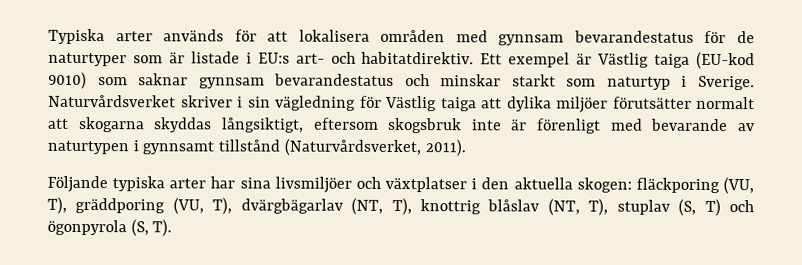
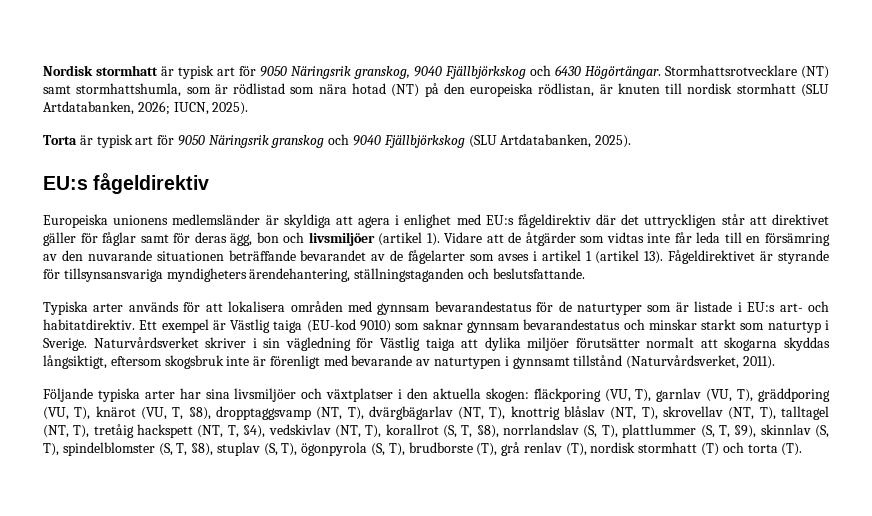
(48, 36) none -> [43,65,829,79] [43,83,830,97] [43,101,249,115] [43,134,632,148] [43,173,210,194] [43,214,829,228] [43,232,830,246] [43,250,830,264] [43,268,585,282] Nordisk stormhatt är typisk art för 9050 Näringsrik granskog, 9040 Fjällbjörkskog och 6430 Högörtängar. Stormhattsrotvecklare (NT) samt stormhattshumla, som är rödlistad som nära hotad (NT) på den europeiska rödlistan, är knuten till nordisk stormhatt (SLU Artdatabanken, 2026; IUCN, 2025). // Torta är typisk art för 9050 Näringsrik granskog och 9040 Fjällbjörkskog (SLU Artdatabanken, 2025). // EU:s fågeldirektiv // Europeiska unionens medlemsländer är skyldiga att agera i enlighet med EU:s fågeldirektiv där det uttryckligen står att direktivet gäller för fåglar samt för deras ägg, bon och livsmiljöer (artikel 1). Vidare att de åtgärder som vidtas inte får leda till en försämring av den nuvarande situationen beträffande bevarandet av de fågelarter som avses i artikel 1 (artikel 13). Fågeldirektivet är styrande för tillsynsansvariga myndigheters ärendehantering, ställningstaganden och beslutsfattande. //
[75,197,204,215] gräddporing (VU, -> [656,388,831,402] [43,406,343,420] garnlav (VU, T), gräddporing (VU, T), knärot (VU, T, §8), dropptaggsvamp (NT,
[616,198,755,217] [47,219,173,237] stuplav (S, T) och ögonpyrola (S, T). -> [663,406,829,420] [43,424,830,438] [43,442,803,456] skrovellav (NT, T), talltagel (NT, T), tretåig hackspett (NT, T, §4), vedskivlav (NT, T), korallrot (S, T, §8), norrlandslav (S, T), plattlummer (S, T, §9), skinnlav (S, T), spindelblomster (S, T, §8), stuplav (S, T), ögonpyrola (S, T), brudborste (T), grå renlav (T), nordisk stormhatt (T) och torta (T).

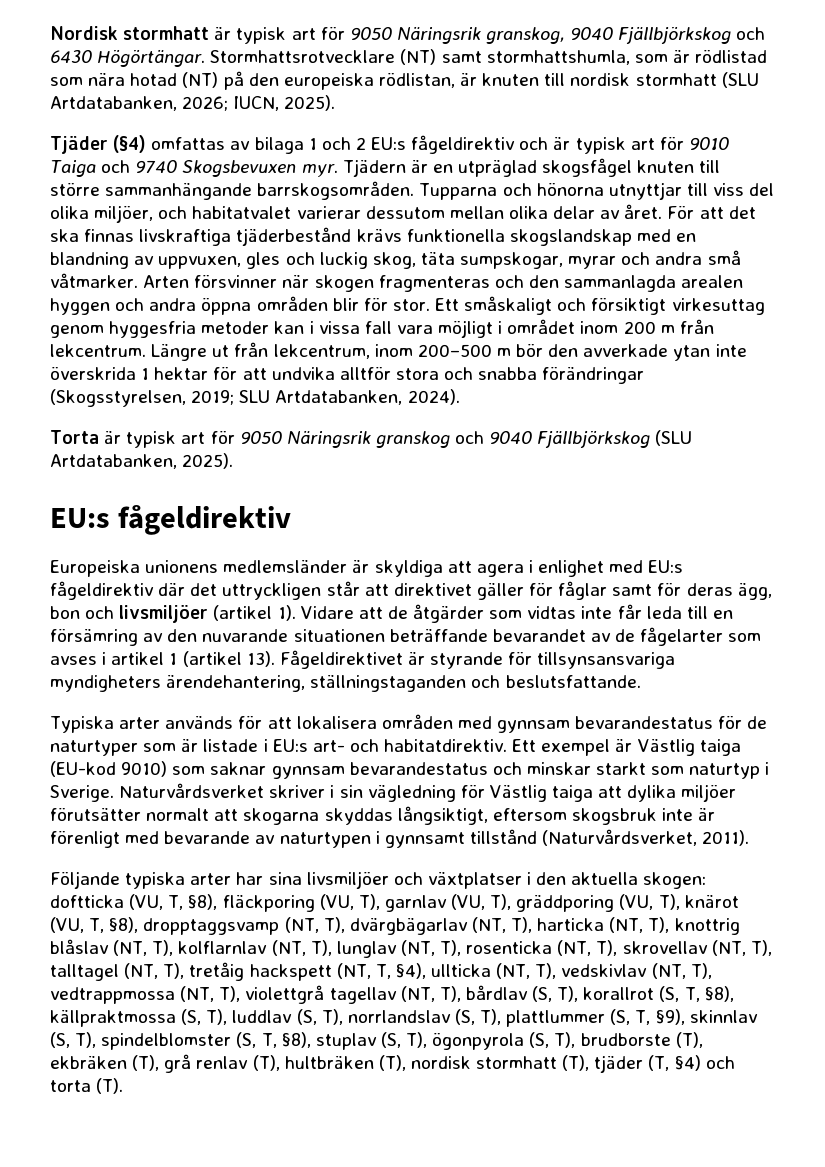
(249, 108) none -> [50,135,729,154] [50,158,721,177] [50,181,775,200] [50,204,756,223] [50,227,697,246] [50,250,741,269] [50,273,744,292] [50,296,765,315] [50,319,714,338] [50,342,747,361] [50,366,645,384] [50,389,460,407] // Tjäder (§4) omfattas av bilaga 1 och 2 EU:s fågeldirektiv och är typisk art för 9010 Taiga och 9740 Skogsbevuxen myr. Tjädern är en utpräglad skogsfågel knuten till större sammanhängande barrskogsområden. Tupparna och hönorna utnyttjar till viss del olika miljöer, och habitatvalet varierar dessutom mellan olika delar av året. För att det ska finnas livskraftiga tjäderbestånd krävs funktionella skogslandskap med en blandning av uppvuxen, gles och luckig skog, täta sumpskogar, myrar och andra små våtmarker. Arten försvinner när skogen fragmenteras och den sammanlagda arealen hyggen och andra öppna områden blir för stor. Ett småskaligt och försiktigt virkesuttag genom hyggesfria metoder kan i vissa fall vara möjligt i området inom 200 m från lekcentrum. Längre ut från lekcentrum, inom 200–500 m bör den avverkade ytan inte överskrida 1 hektar för att undvika alltför stora och snabba förändringar (Skogsstyrelsen, 2019; SLU Artdatabanken, 2024).
(529, 395) none -> [50,894,218,910] doftticka (VU, T, §8),
(506, 413) none -> [537,917,670,933] harticka (NT, T),
(658, 413) none -> [178,940,618,958] kolflarnlav (NT, T), lunglav (NT, T), rosenticka (NT, T),
[268,424,499,438] vedskivlav (NT, T), korallrot (S, T, §8), -> [431,963,712,979] [50,985,734,1004] [50,1009,343,1027] ullticka (NT, T), vedskivlav (NT, T), vedtrappmossa (NT, T), violettgrå tagellav (NT, T), bårdlav (S, T), korallrot (S, T, §8), källpraktmossa (S, T), luddlav (S, T),
(498, 449) none -> [50,1055,160,1071] ekbräken (T),
[590,442,720,456] nordisk stormhatt (T) -> [284,1055,701,1073] hultbräken (T), nordisk stormhatt (T), tjäder (T, §4)

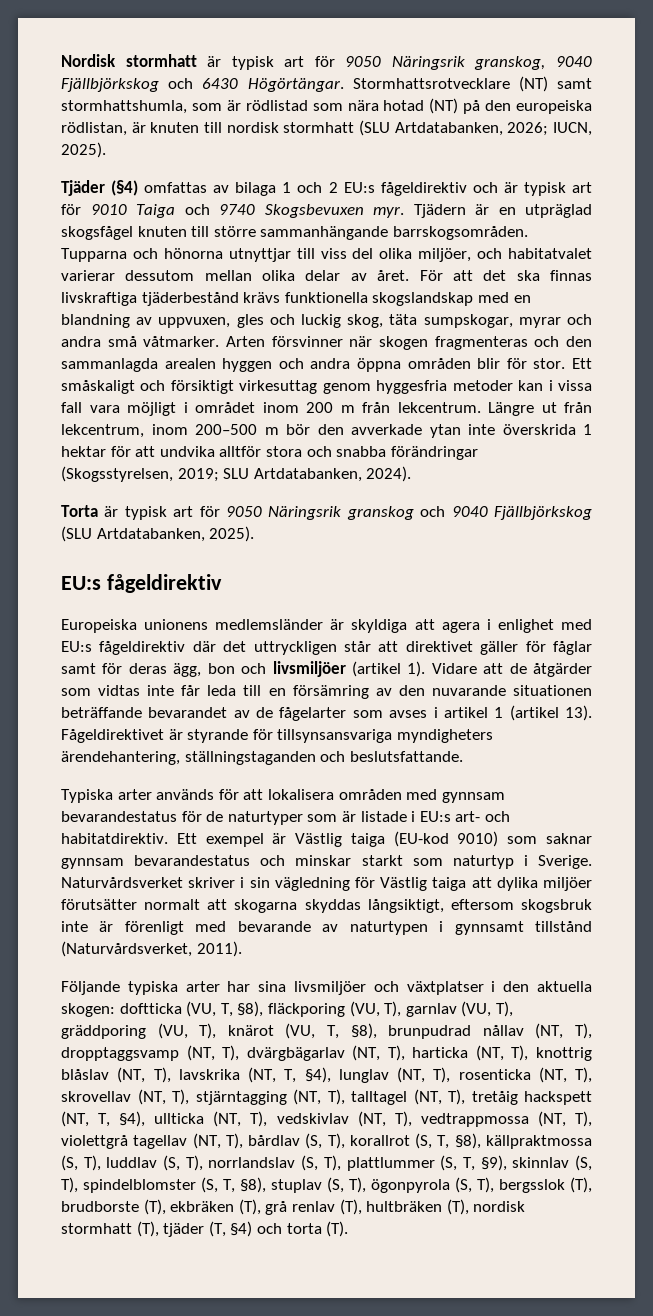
(139, 925) none -> [388,1023,593,1039] brunpudrad nållav (NT, T),
[178,940,332,956] kolflarnlav (NT, T), -> [178,1067,331,1083] lavskrika (NT, T, §4),
(772, 948) none -> [195,1089,345,1105] stjärntagging (NT, T),
(576, 1040) none -> [499,1177,592,1193] bergsslok (T),

